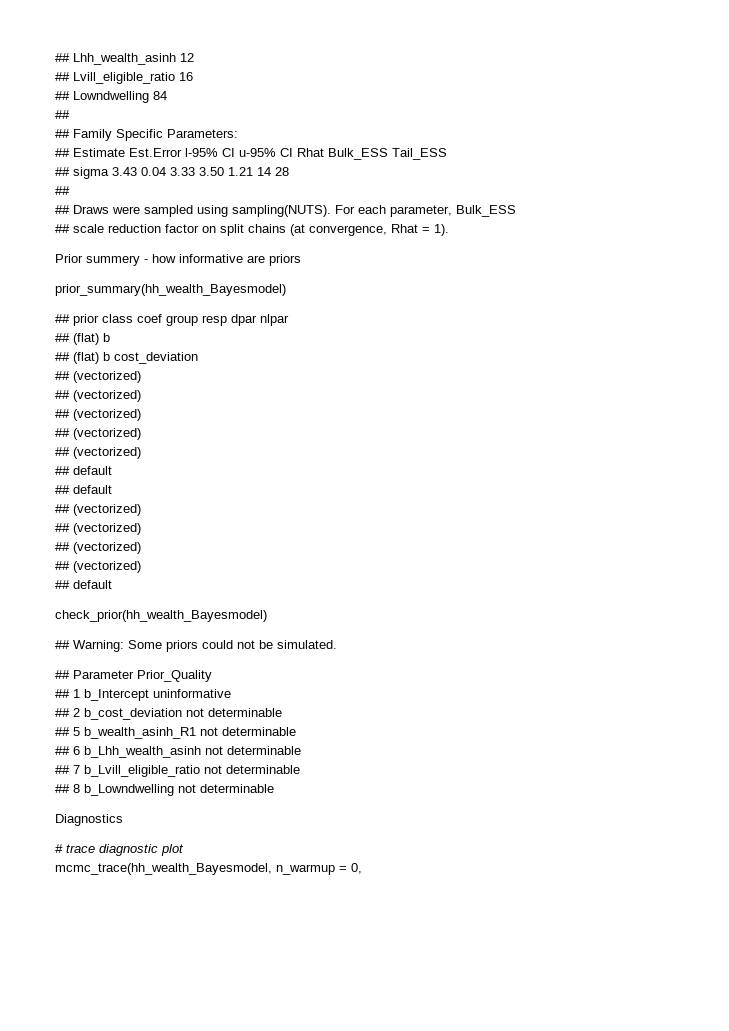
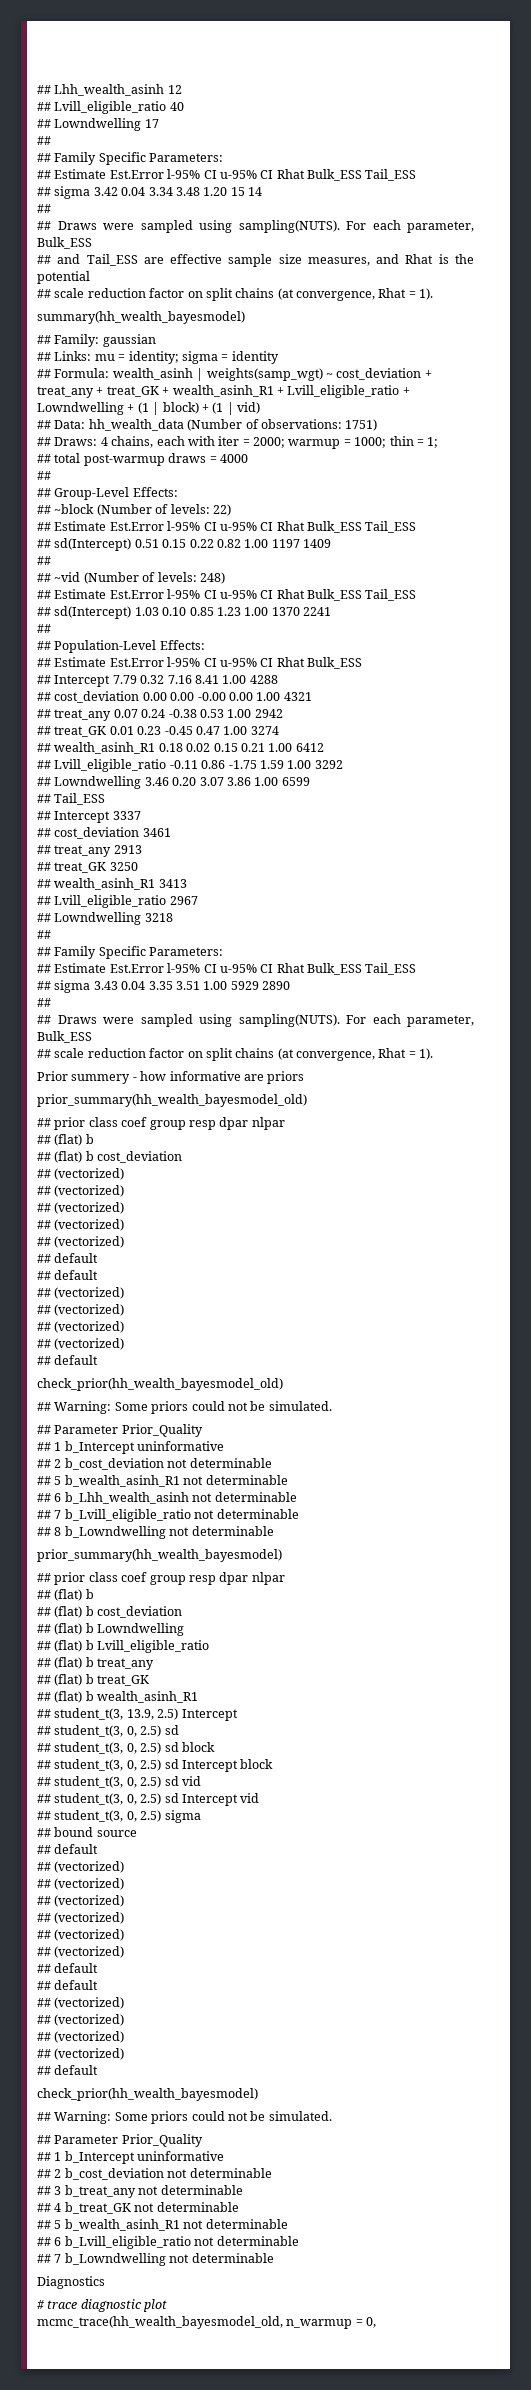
[179,72,193,81] [55,91,167,103] 16 // ## Lowndwelling 84 -> [169,102,184,111] [37,118,159,131] [37,136,51,145] [37,152,224,165] [37,169,417,181] [37,186,262,199] [37,204,51,213] [37,220,474,233] [37,237,92,249] [37,254,474,267] [37,271,90,284] [37,288,434,301] [37,311,245,324] [37,334,156,347] [37,351,279,364] [37,368,432,381] [37,385,410,398] [37,402,260,415] [37,419,378,431] [37,436,439,449] [37,453,248,466] [37,471,51,480] [37,487,178,500] [37,504,231,516] [37,521,417,533] [37,538,331,551] [37,556,51,565] [37,572,225,584] [37,589,417,601] [37,606,331,619] [37,624,51,633] [37,640,205,653] [37,657,362,669] [37,675,278,687] [37,691,312,703] [37,709,283,721] [37,726,279,737] [37,742,324,754] [37,759,343,772] [37,776,310,789] [37,793,106,805] [37,811,141,823] [37,827,171,839] [37,845,142,857] [37,862,138,873] [37,878,187,890] [37,895,198,908] [37,912,173,925] 40 // ## Lowndwelling 17 // ## // ## Family Specific Parameters: // ## Estimate Est.Error l-95% CI u-95% CI Rhat Bulk_ESS Tail_ESS // ## sigma 3.42 0.04 3.34 3.48 1.20 15 14 // ## // ## Draws were sampled using sampling(NUTS). For each parameter, Bulk_ESS // ## and Tail_ESS are effective sample size measures, and Rhat is the potential // ## scale reduction factor on split chains (at convergence, Rhat = 1). // summary(hh_wealth_bayesmodel) // ## Family: gaussian // ## Links: mu = identity; sigma = identity // ## Formula: wealth_asinh | weights(samp_wgt) ~ cost_deviation + treat_any + treat_GK + wealth_asinh_R1 + Lvill_eligible_ratio + Lowndwelling + (1 | block) + (1 | vid) // ## Data: hh_wealth_data (Number of observations: 1751) // ## Draws: 4 chains, each with iter = 2000; warmup = 1000; thin = 1; // ## total post-warmup draws = 4000 // ## // ## Group-Level Effects: // ## ~block (Number of levels: 22) // ## Estimate Est.Error l-95% CI u-95% CI Rhat Bulk_ESS Tail_ESS // ## sd(Intercept) 0.51 0.15 0.22 0.82 1.00 1197 1409 // ## // ## ~vid (Number of levels: 248) // ## Estimate Est.Error l-95% CI u-95% CI Rhat Bulk_ESS Tail_ESS // ## sd(Intercept) 1.03 0.10 0.85 1.23 1.00 1370 2241 // ## // ## Population-Level Effects: // ## Estimate Est.Error l-95% CI u-95% CI Rhat Bulk_ESS // ## Intercept 7.79 0.32 7.16 8.41 1.00 4288 // ## cost_deviation 0.00 0.00 -0.00 0.00 1.00 4321 // ## treat_any 0.07 0.24 -0.38 0.53 1.00 2942 // ## treat_GK 0.01 0.23 -0.45 0.47 1.00 3274 // ## wealth_asinh_R1 0.18 0.02 0.15 0.21 1.00 6412 // ## Lvill_eligible_ratio -0.11 0.86 -1.75 1.59 1.00 3292 // ## Lowndwelling 3.46 0.20 3.07 3.86 1.00 6599 // ## Tail_ESS // ## Intercept 3337 // ## cost_deviation 3461 // ## treat_any 2913 // ## treat_GK 3250 // ## wealth_asinh_R1 3413 // ## Lvill_eligible_ratio 2967 // ## Lowndwelling 3218
[170,167,289,176] 3.33 3.50 1.21 14 28 -> [148,981,290,990] 3.35 3.51 1.00 5929 2890
[55,284,286,296] prior_summary(hh_wealth_Bayesmodel) -> [37,1094,307,1107] prior_summary(hh_wealth_bayesmodel_old)
[55,610,267,622] check_prior(hh_wealth_Bayesmodel) -> [37,1378,283,1391] check_prior(hh_wealth_bayesmodel_old)
(274, 788) none -> [37,1549,282,1562] [37,1572,285,1585] [37,1589,94,1601] [37,1606,183,1618] [37,1623,185,1636] [37,1640,210,1653] [37,1657,155,1670] [37,1674,150,1686] [37,1691,199,1703] [37,1708,238,1721] [37,1725,179,1737] [37,1742,215,1754] [37,1759,274,1772] [37,1776,201,1788] [37,1793,260,1806] [37,1810,201,1823] [37,1827,137,1837] [37,1844,99,1854] [37,1861,125,1873] [37,1878,125,1890] [37,1895,125,1907] [37,1912,125,1924] [37,1929,125,1941] [37,1946,125,1958] [37,1963,99,1973] [37,1980,99,1990] [37,1997,125,2009] [37,2014,125,2026] [37,2031,125,2043] [37,2048,125,2060] [37,2065,99,2075] [37,2088,258,2101] [37,2111,332,2124] [37,2134,203,2147] [37,2151,225,2164] [37,2168,272,2180] [37,2185,243,2198] [37,2202,239,2214] [37,2219,288,2231] [37,2236,299,2249] [37,2253,274,2266] // prior_summary(hh_wealth_bayesmodel) // ## prior class coef group resp dpar nlpar // ## (flat) b // ## (flat) b cost_deviation // ## (flat) b Lowndwelling // ## (flat) b Lvill_eligible_ratio // ## (flat) b treat_any // ## (flat) b treat_GK // ## (flat) b wealth_asinh_R1 // ## student_t(3, 13.9, 2.5) Intercept // ## student_t(3, 0, 2.5) sd // ## student_t(3, 0, 2.5) sd block // ## student_t(3, 0, 2.5) sd Intercept block // ## student_t(3, 0, 2.5) sd vid // ## student_t(3, 0, 2.5) sd Intercept vid // ## student_t(3, 0, 2.5) sigma // ## bound source // ## default // ## (vectorized) // ## (vectorized) // ## (vectorized) // ## (vectorized) // ## (vectorized) // ## (vectorized) // ## default // ## default // ## (vectorized) // ## (vectorized) // ## (vectorized) // ## (vectorized) // ## default // check_prior(hh_wealth_bayesmodel) // ## Warning: Some priors could not be simulated. // ## Parameter Prior_Quality // ## 1 b_Intercept uninformative // ## 2 b_cost_deviation not determinable // ## 3 b_treat_any not determinable // ## 4 b_treat_GK not determinable // ## 5 b_wealth_asinh_R1 not determinable // ## 6 b_Lvill_eligible_ratio not determinable // ## 7 b_Lowndwelling not determinable
[55,863,272,875] mcmc_trace(hh_wealth_Bayesmodel, -> [37,2316,283,2329] mcmc_trace(hh_wealth_bayesmodel_old,

